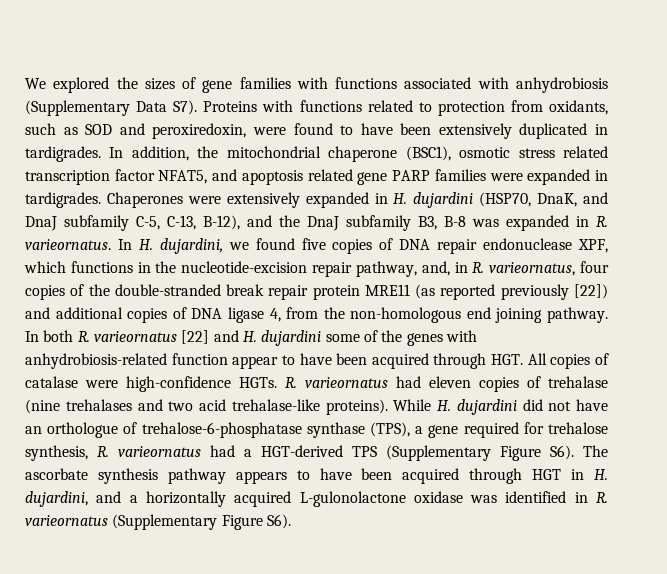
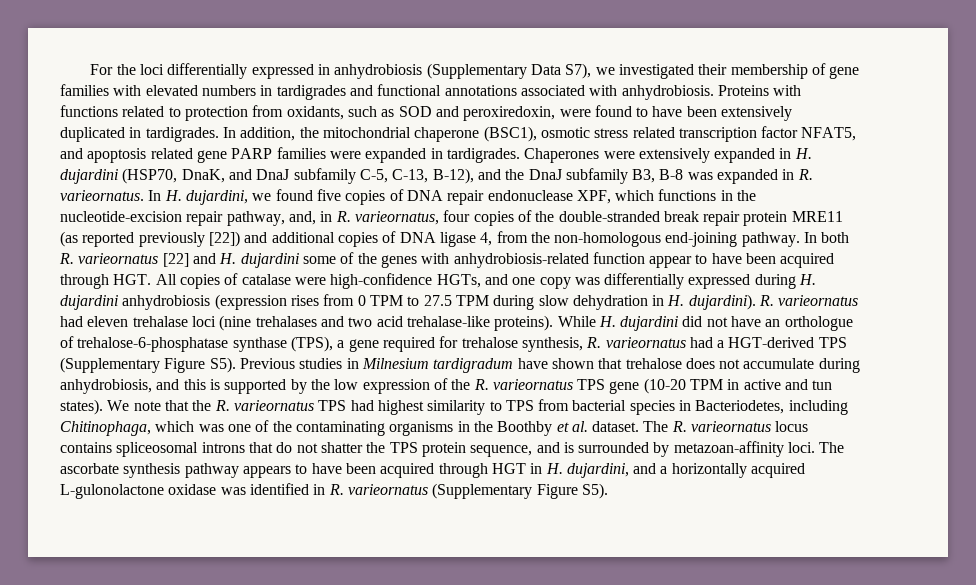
[25,77,608,93] [25,100,198,116] We explored the sizes of gene families with functions associated with anhydrobiosis (Supplementary Data S7). -> [90,63,860,79] [60,84,714,100] For the loci differentially expressed in anhydrobiosis (Supplementary Data S7), we investigated their membership of gene families with elevated numbers in tardigrades and functional annotations associated with anhydrobiosis.
[466,307,543,323] end joining -> [665,232,738,247] end-joining
[239,377,277,388] HGTs. -> [436,273,817,289] [60,294,756,310] HGTs, and one copy was differentially expressed during H. dujardini anhydrobiosis (expression rises from 0 TPM to 27.5 TPM during slow dehydration in H. dujardini).
[479,376,608,392] copies of trehalase -> [132,316,216,327] trehalase loci
[550,445,574,460] S6). -> [209,357,860,373] [60,378,833,394] [60,399,848,415] [60,420,809,436] [60,441,816,457] S5). Previous studies in Milnesium tardigradum have shown that trehalose does not accumulate during anhydrobiosis, and this is supported by the low expression of the R. varieornatus TPS gene (10-20 TPM in active and tun states). We note that the R. varieornatus TPS had highest similarity to TPS from bacterial species in Bacteriodetes, including Chitinophaga, which was one of the contaminating organisms in the Boothby et al. dataset. The R. varieornatus locus contains spliceosomal introns that do not shatter the TPS protein sequence, and is surrounded by metazoan-affinity loci.
[266,514,291,529] S6). -> [581,483,608,499] S5).

